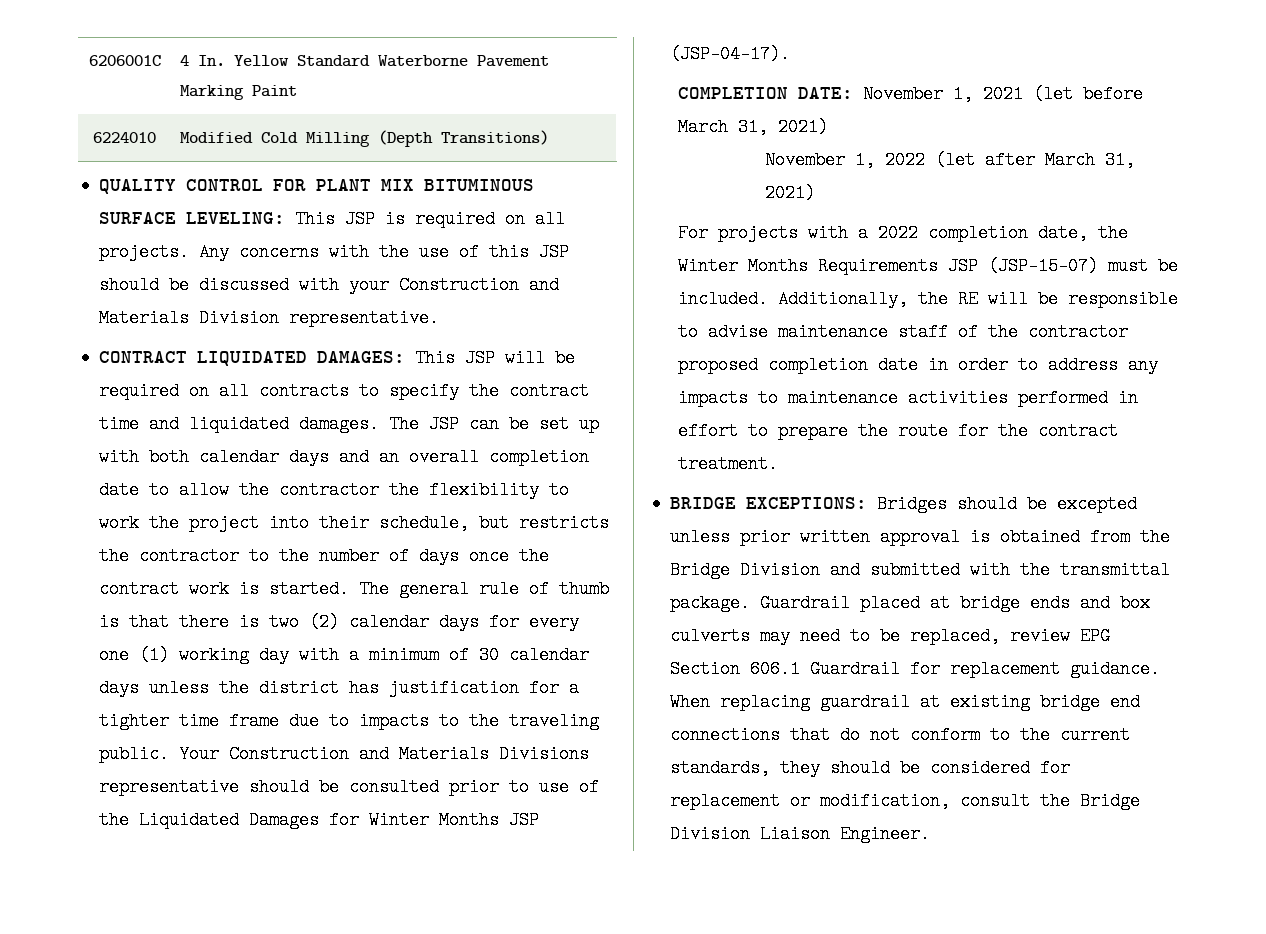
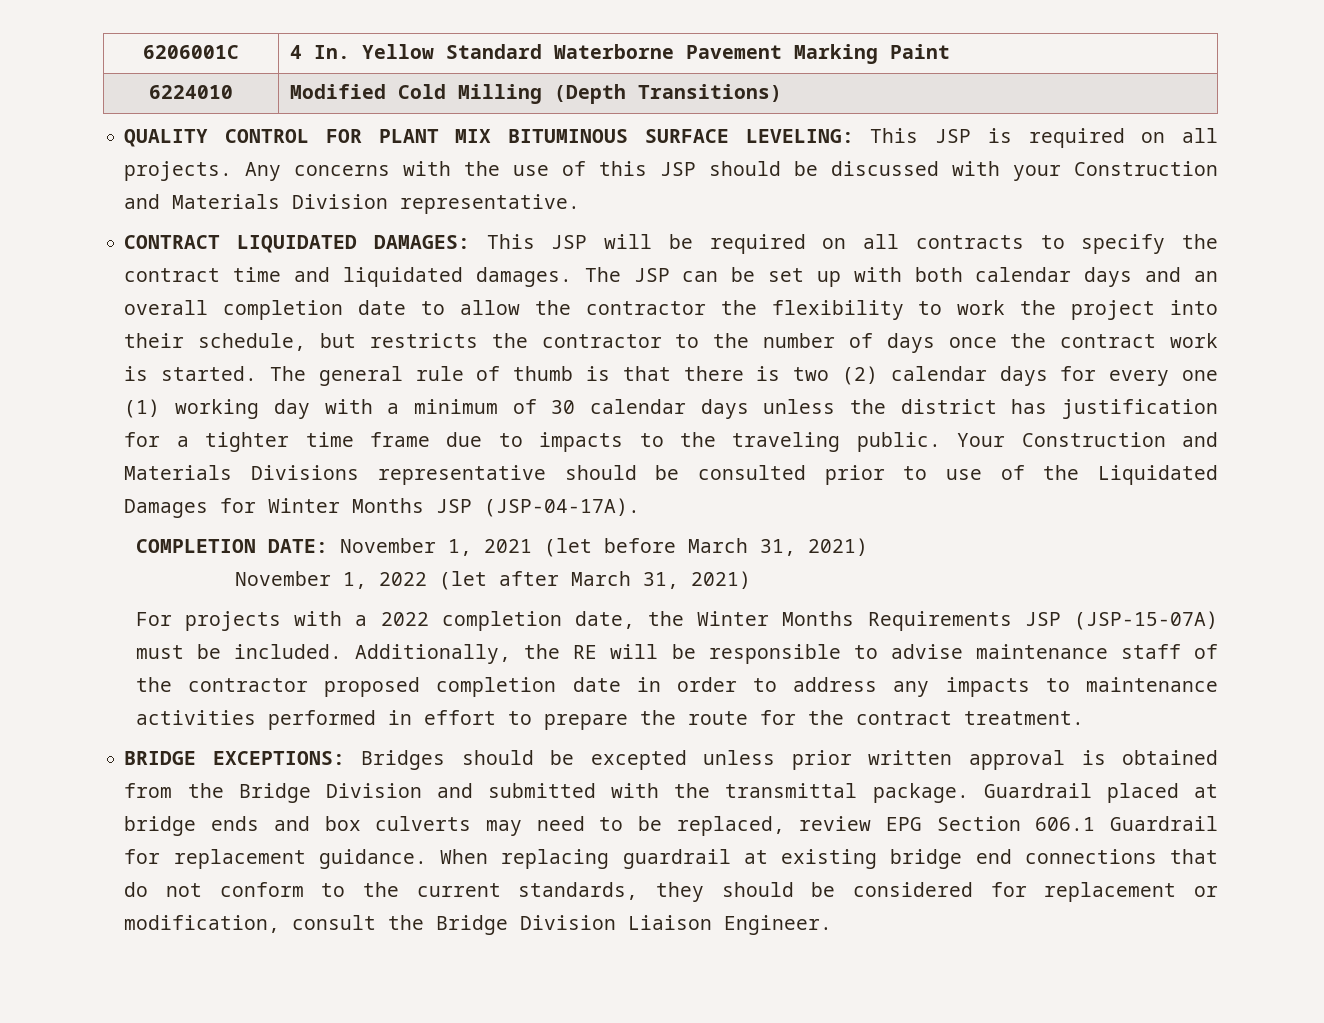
[670,45,791,63] (JSP-04-17). -> [484,498,641,517] (JSP-04-17A).
[987,257,1098,275] (JSP-15-07) -> [1074,611,1218,630] (JSP-15-07A)

